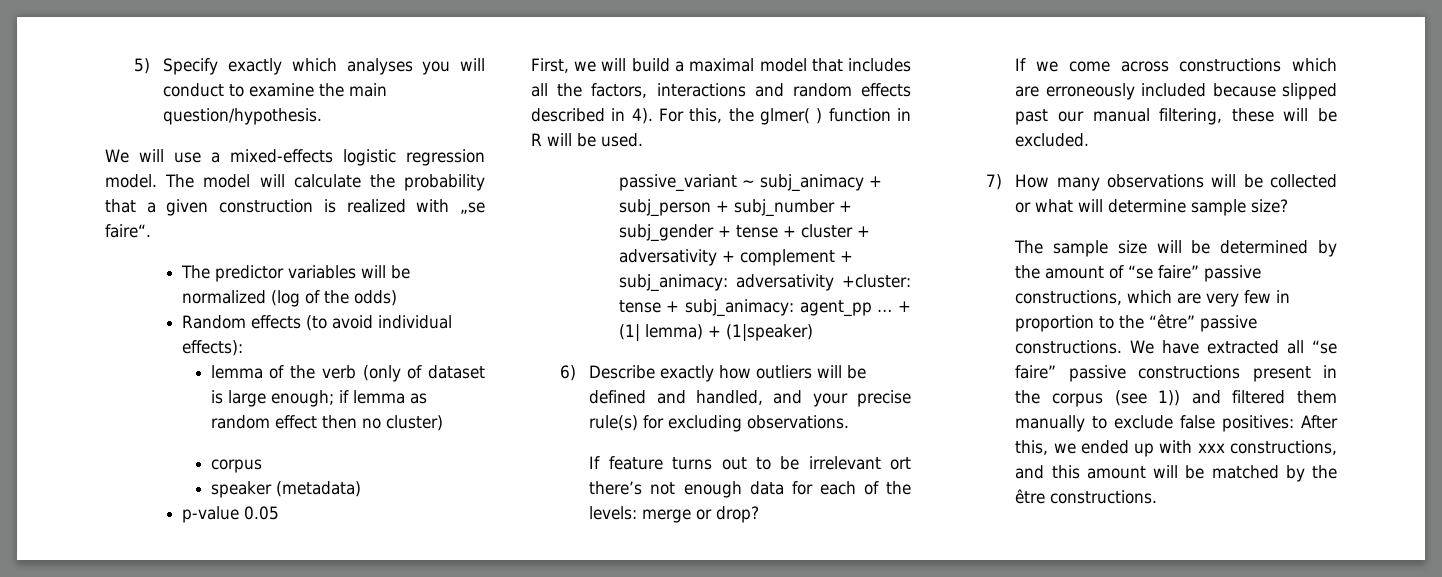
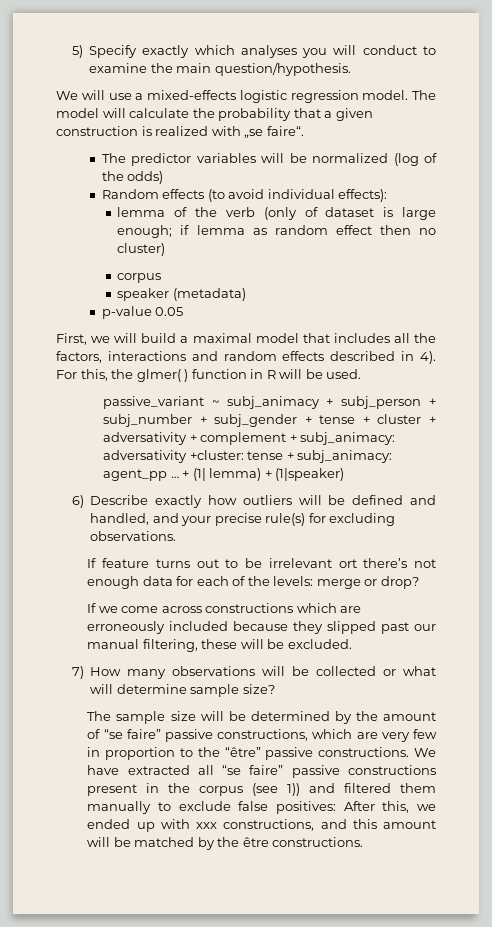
(1276, 90) none -> [293,621,324,634] they

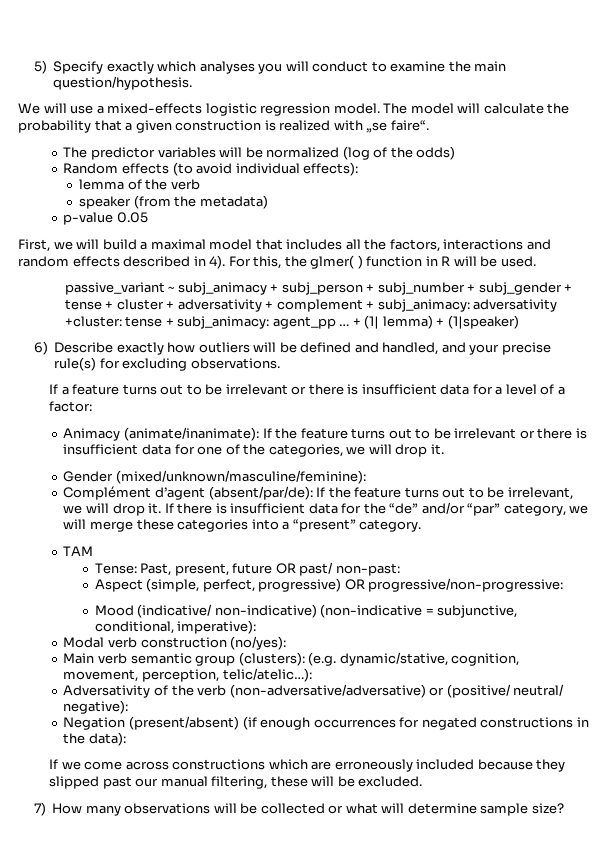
[263,207,437,220] [117,225,436,238] [117,243,166,256] [117,273,162,283] [117,288,246,301] (only of dataset is large enough; if lemma as random effect then no cluster) // corpus // speaker (metadata) -> [79,195,268,209] // speaker (from the metadata)
[102,558,436,568] [87,576,419,589] feature turns out to be irrelevant ort there’s not enough data for each of the levels: merge or drop? -> [61,384,565,395] [49,401,93,412] [63,427,587,441] [63,444,444,457] [63,470,366,484] [63,486,573,500] [63,502,589,516] [63,519,422,532] [63,546,94,556] [94,562,400,576] [94,578,564,592] [94,604,518,618] [94,620,257,634] [63,636,287,650] [63,652,520,666] [63,668,312,682] [63,684,565,698] [63,700,129,714] [63,716,589,730] [63,732,126,746] a feature turns out to be irrelevant or there is insufficient data for a level of a factor: // Animacy (animate/inanimate): If the feature turns out to be irrelevant or there is insufficient data for one of the categories, we will drop it. // Gender (mixed/unknown/masculine/feminine): // Complément d’agent (absent/par/de): If the feature turns out to be irrelevant, we will drop it. If there is insufficient data for the “de” and/or “par” category, we will merge these categories into a “present” category. // TAM // Tense: Past, present, future OR past/ non-past: // Aspect (simple, perfect, progressive) OR progressive/non-progressive: // Mood (indicative/ non-indicative) (non-indicative = subjunctive, conditional, imperative): // Modal verb construction (no/yes): // Main verb semantic group (clusters): (e.g. dynamic/stative, cognition, movement, perception, telic/atelic…): // Adversativity of the verb (non-adversative/adversative) or (positive/ neutral/ negative): // Negation (present/absent) (if enough occurrences for negated constructions in the data):
[87,711,437,724] [87,729,438,742] [87,747,436,760] [87,765,436,778] [87,783,436,796] [87,801,436,814] [87,819,436,832] [87,837,364,850] // The sample size will be determined by the amount of “se faire” passive constructions, which are very few in proportion to the “être” passive constructions. We have extracted all “se faire” passive constructions present in the corpus (see 1)) and filtered them manually to exclude false positives: After this, we ended up with xxx constructions, and this amount will be matched by the être constructions. -> (564, 808) none

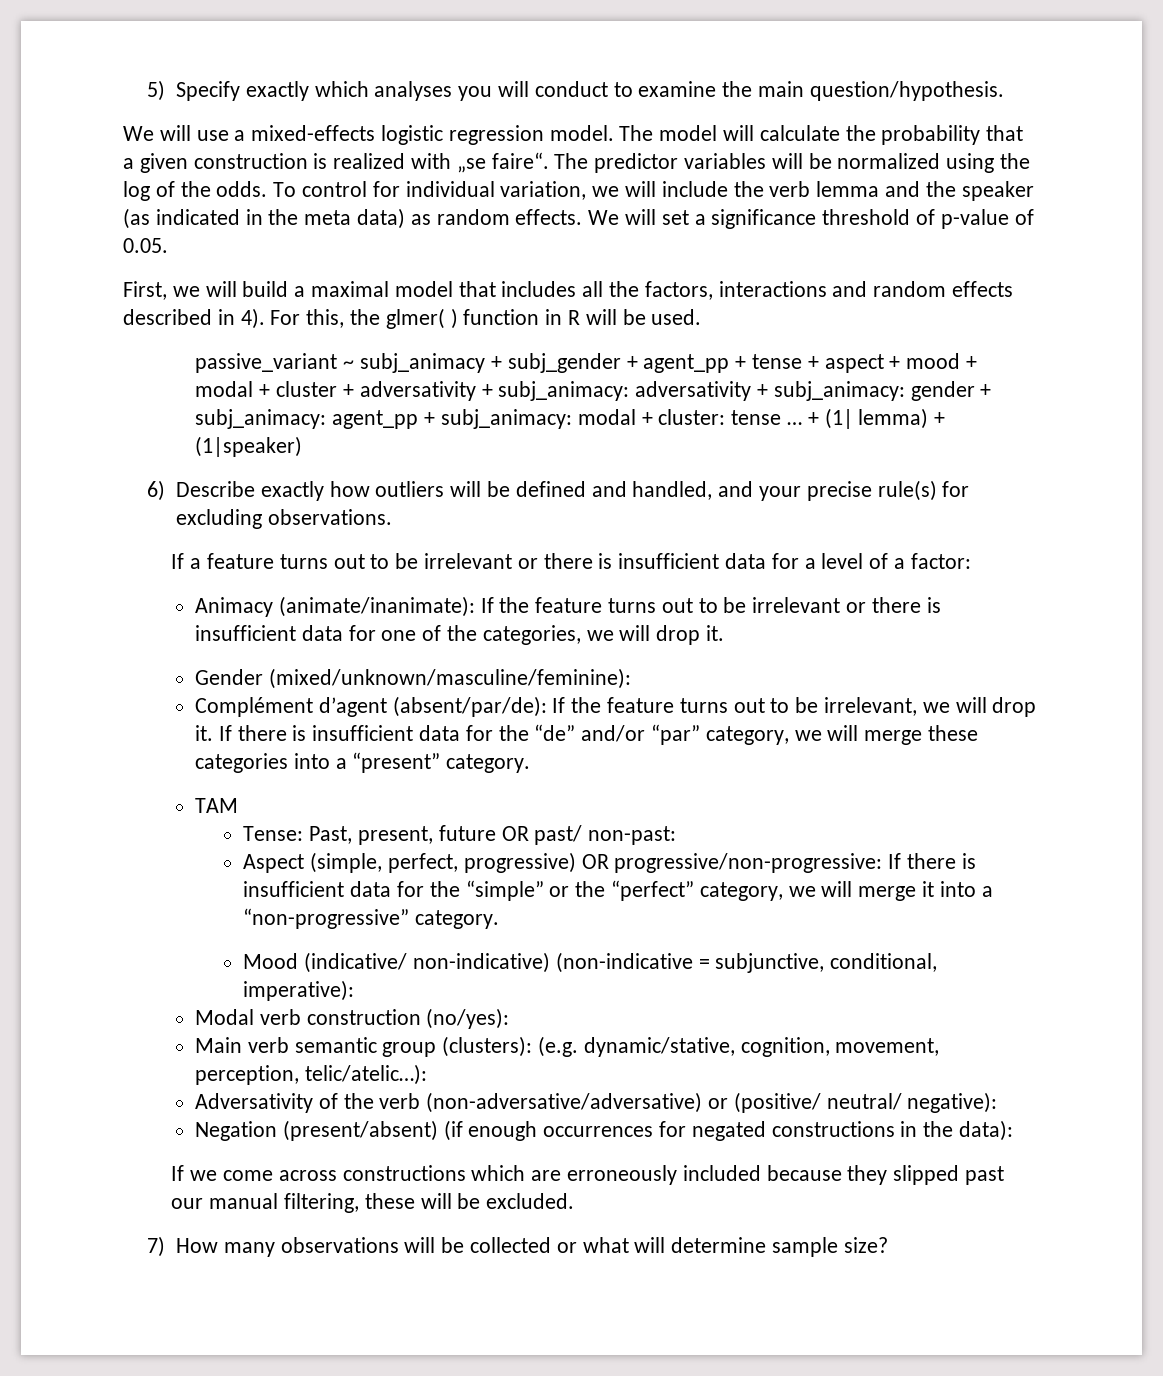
(429, 125) // -> (549, 160) none
[342,146,456,160] [63,162,359,176] [79,179,200,190] [79,195,268,209] [63,212,148,225] (log of the odds) // Random effects (to avoid individual effects): // lemma of the verb // speaker (from the metadata) // p-value 0.05 -> [946,153,1031,173] [123,181,1034,201] [123,208,1034,229] [123,238,168,253] using the log of the odds. To control for individual variation, we will include the verb lemma and the speaker (as indicated in the meta data) as random effects. We will set a significance threshold of p-value of 0.05.
[281,282,573,295] [64,299,558,312] [64,316,336,329] subj_person + subj_number + subj_gender + tense + cluster + adversativity + complement + subj_animacy: adversativity +cluster: tense + subj_animacy: agent_pp -> [507,353,977,373] [195,381,992,401] [195,409,782,429] subj_gender + agent_pp + tense + aspect + mood + modal + cluster + adversativity + subj_animacy: adversativity + subj_animacy: gender + subj_animacy: agent_pp + subj_animacy: modal + cluster: tense
(564, 585) none -> [888,853,976,869] [243,880,993,901] [243,908,500,929] If there is insufficient data for the “simple” or the “perfect” category, we will merge it into a “non-progressive” category.

